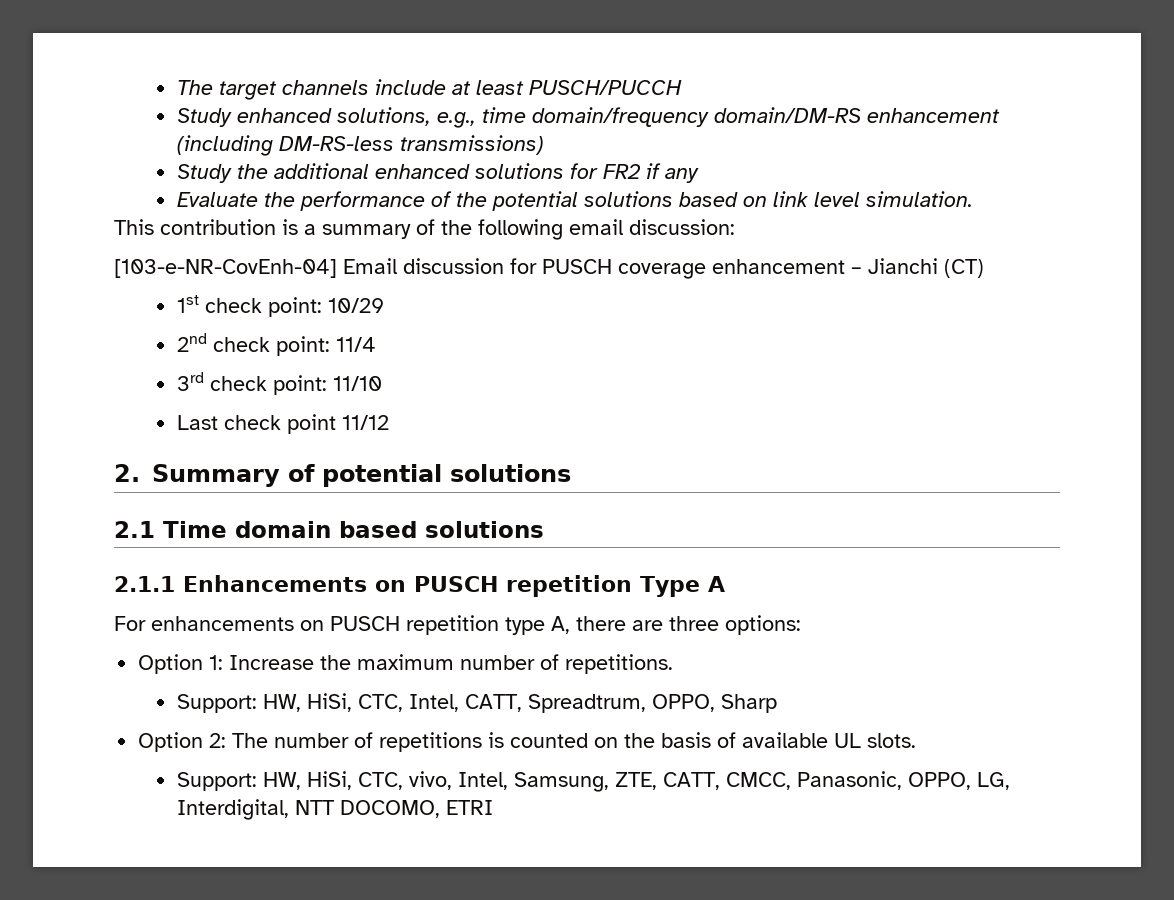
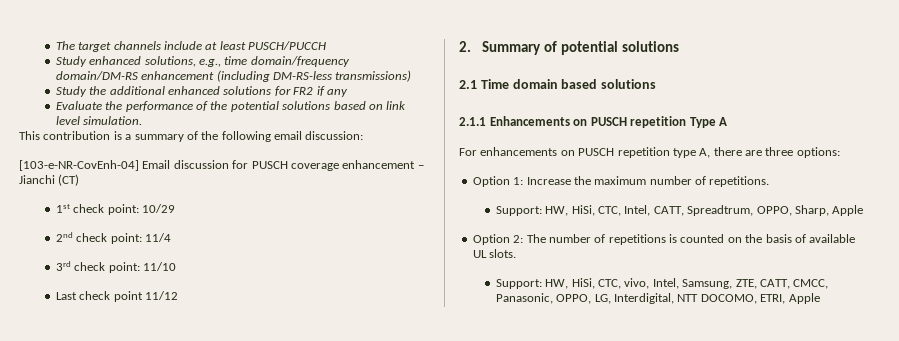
[720,694,777,713] Sharp -> [794,205,864,216] Sharp, Apple
[445,800,493,815] ETRI -> [760,293,820,304] ETRI, Apple

